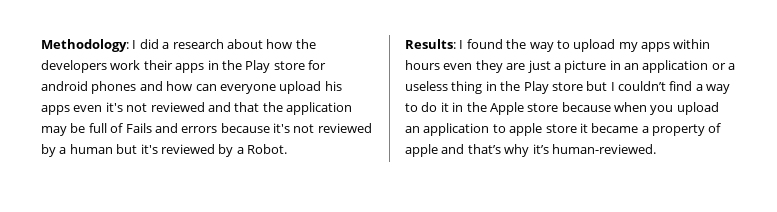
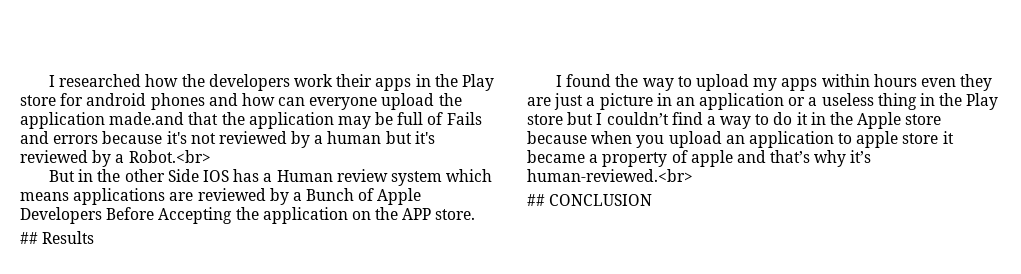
[41,39,263,52] Methodology: I did a research about -> [49,74,142,87] I researched
[324,81,342,91] [41,102,231,115] his apps even it's not reviewed and -> [438,93,462,106] [20,112,185,129] the application made.and
[247,144,287,154] [405,39,456,49] Robot. // Results: -> [128,150,211,163] [49,169,493,186] [20,188,422,205] [20,207,476,224] [20,231,95,244] Robot.<br> // But in the other Side IOS has a Human review system which means applications are reviewed by a Bunch of Apple Developers Before Accepting the application on the APP store. // ## Results //
[551,144,656,154] human-reviewed. -> [527,169,693,182] [527,194,653,206] human-reviewed.<br> // ## CONCLUSION

